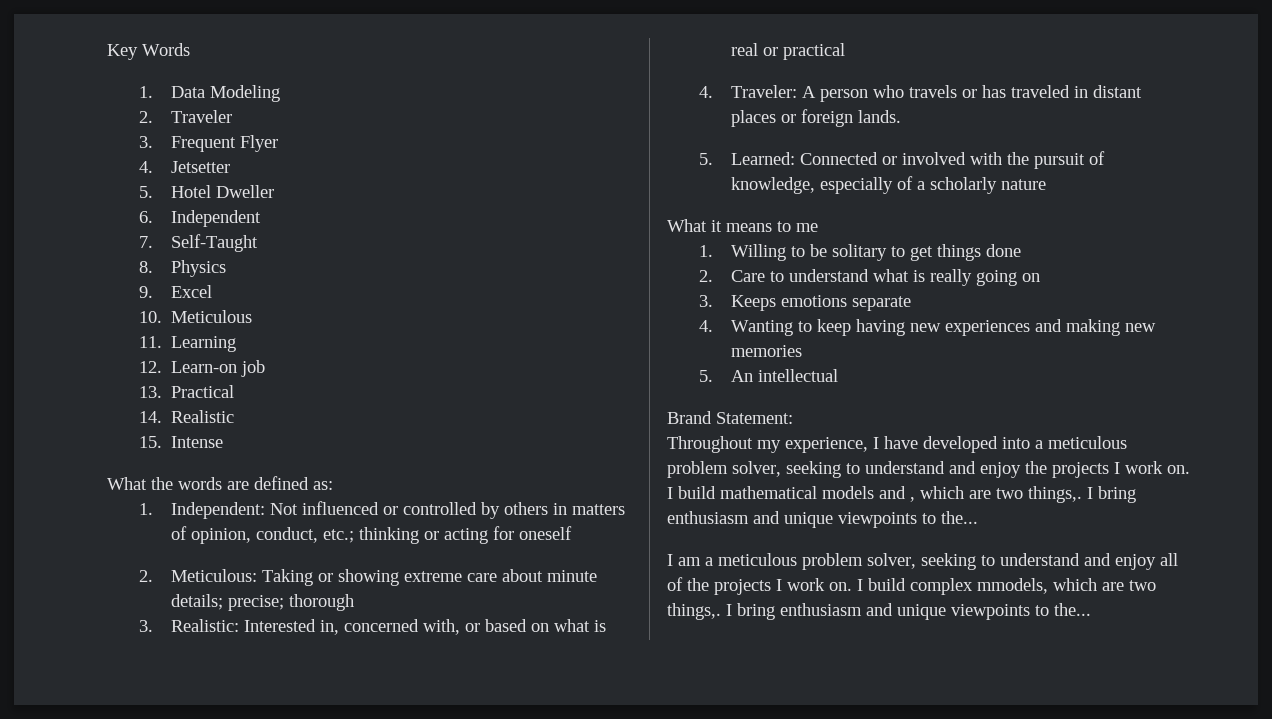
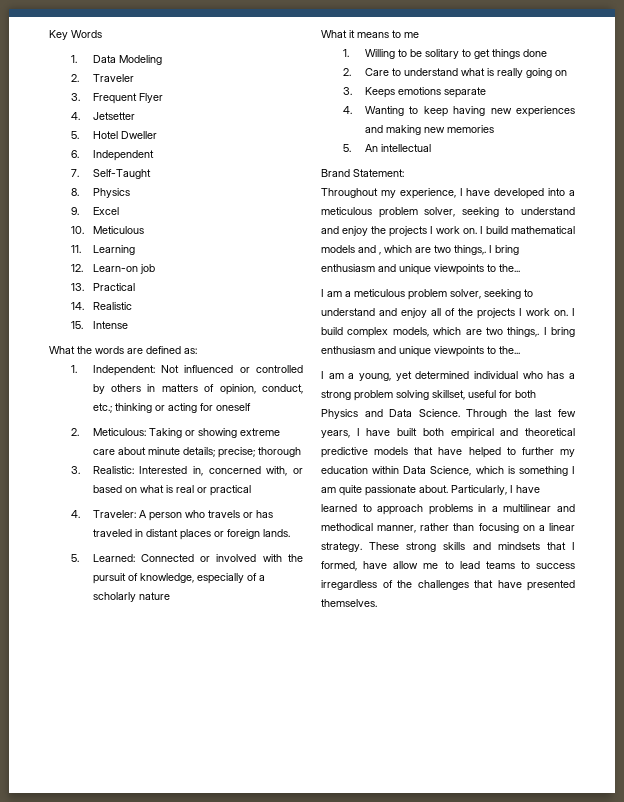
[977,578,1048,594] mmodels, -> [392,327,429,337] models,
(1091, 609) none -> [321,371,575,381] [321,390,536,401] [321,409,576,419] [321,428,575,439] [321,447,575,458] [321,466,575,476] [321,485,540,496] [321,504,575,515] [321,523,575,533] [321,542,575,552] [321,561,575,571] [321,580,575,591] [321,599,377,607] // I am a young, yet determined individual who has a strong problem solving skillset, useful for both Physics and Data Science. Through the last few years, I have built both empirical and theoretical predictive models that have helped to further my education within Data Science, which is something I am quite passionate about. Particularly, I have learned to approach problems in a multilinear and methodical manner, rather than focusing on a linear strategy. These strong skills and mindsets that I formed, have allow me to lead teams to success irregardless of the challenges that have presented themselves.

